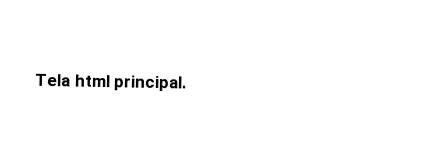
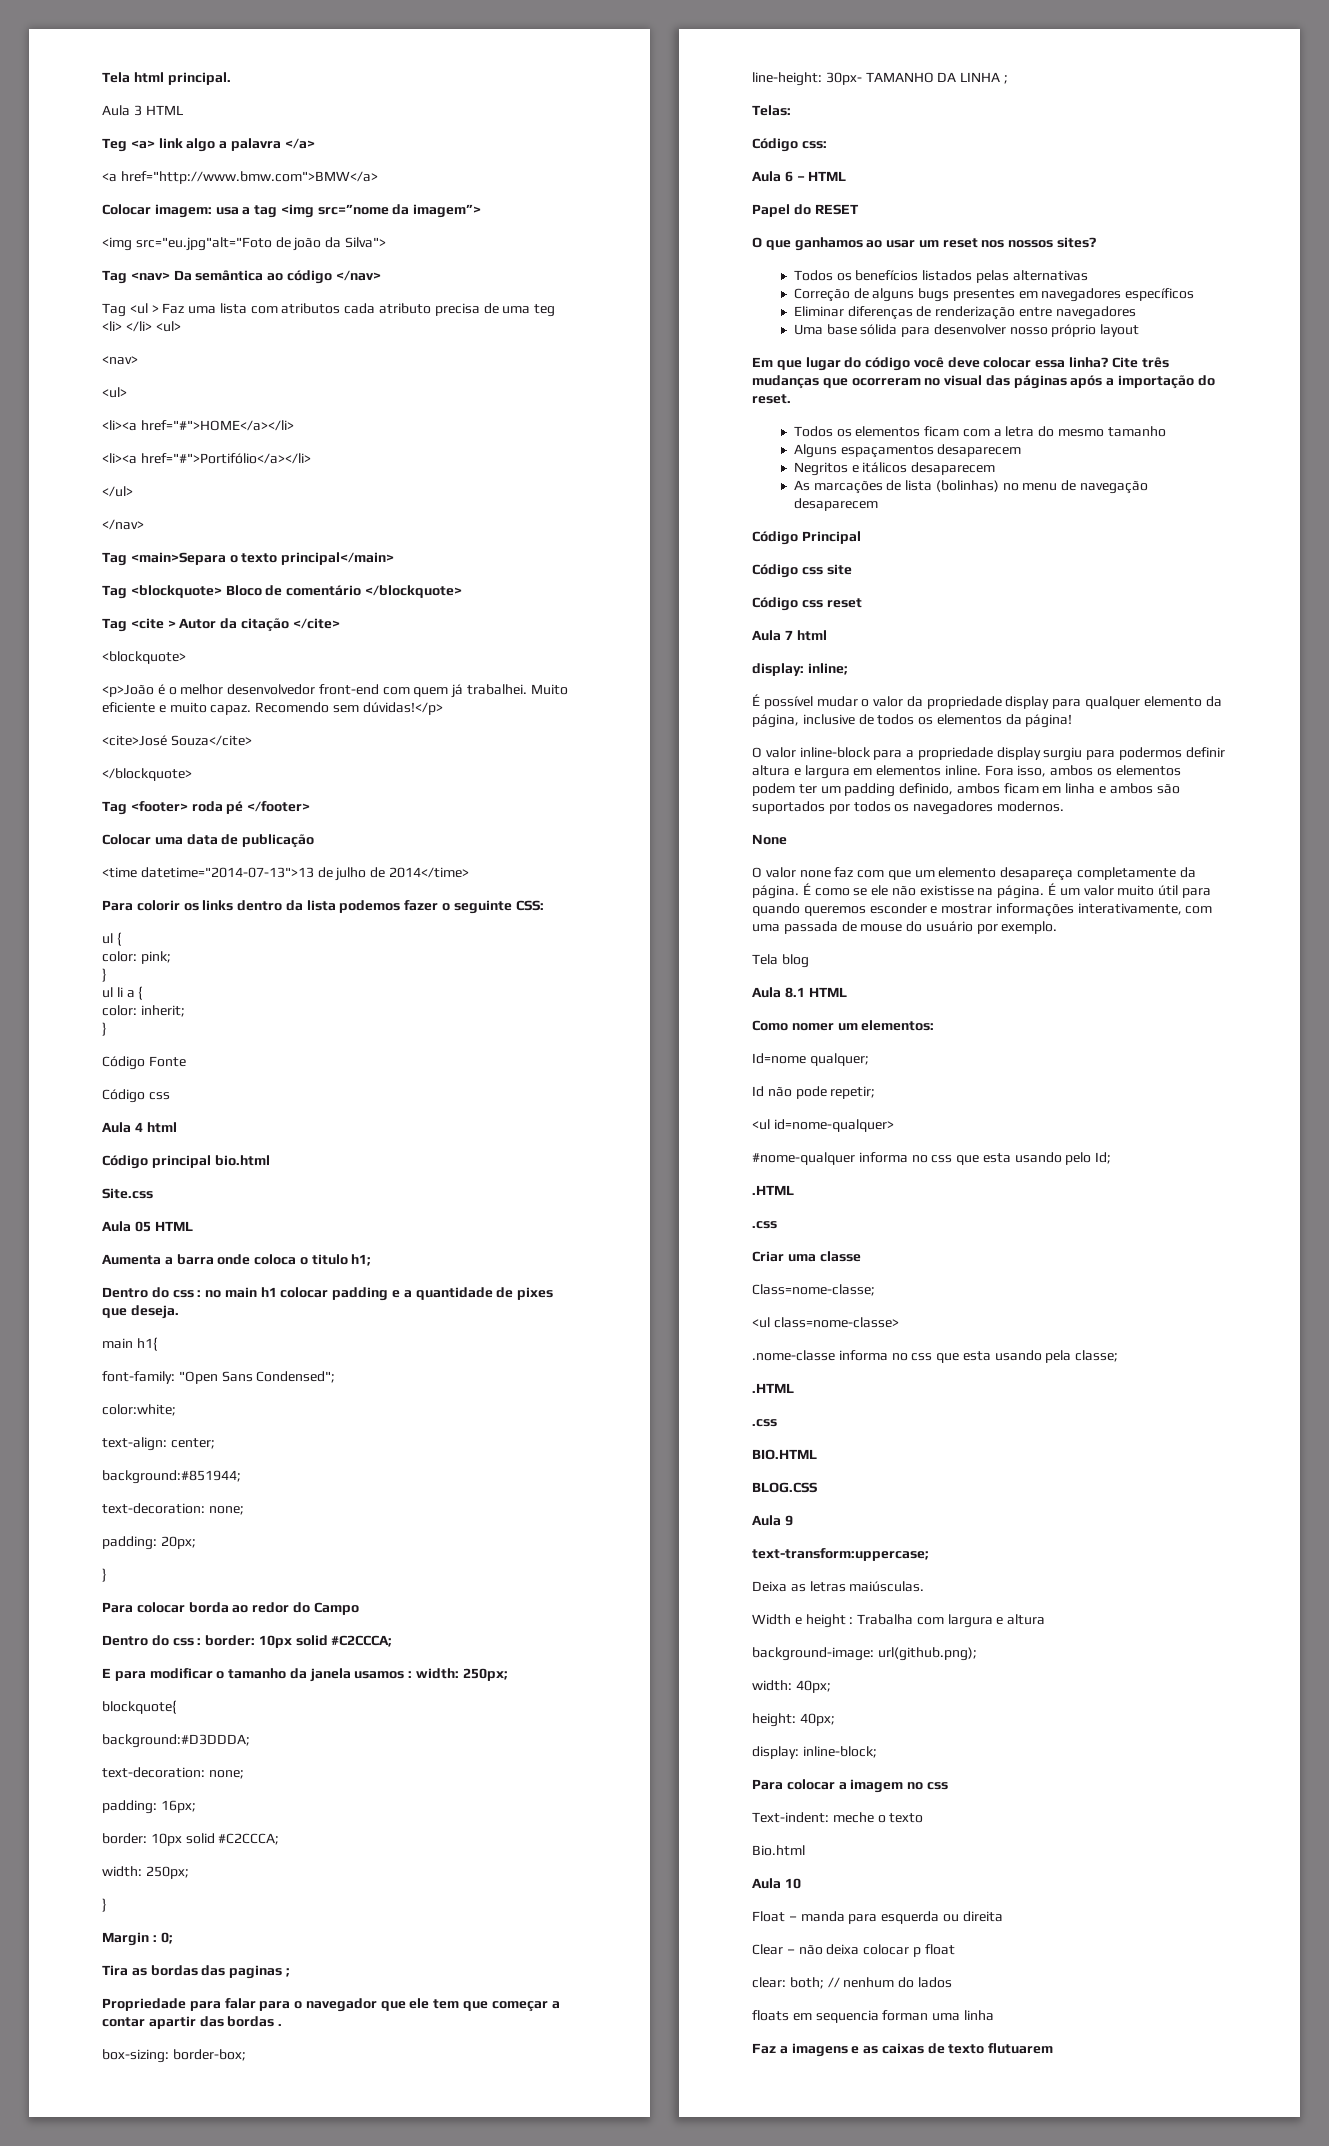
(189, 83) none -> [102,105,183,116] [102,138,315,152] [102,171,378,184] [102,204,482,218] [102,237,386,251] [102,270,381,284] [102,303,556,317] [102,321,181,332] [102,356,138,365] [102,387,127,398] [102,420,294,431] [102,453,311,464] [102,486,133,497] [102,519,144,530] [102,552,395,566] [102,585,462,599] [102,618,340,632] [102,651,186,664] [102,684,568,698] [102,702,443,715] [102,735,252,746] [102,768,192,781] [102,801,311,815] [102,834,315,848] [102,867,469,881] [102,900,544,914] [102,932,122,946] [102,951,171,964] [102,968,107,982] [102,986,144,1000] [102,1005,185,1017] [102,1022,107,1036] [102,1056,186,1070] [102,1089,170,1103] [102,1122,177,1133] [102,1155,270,1169] [102,1188,153,1199] [102,1221,193,1232] [102,1254,372,1266] [102,1287,554,1301] [102,1305,179,1319] [102,1337,158,1351] [102,1371,336,1384] [102,1404,176,1416] [102,1437,215,1451] [102,1470,241,1484] [102,1503,244,1515] [102,1536,196,1550] [102,1568,107,1582] [102,1602,359,1615] [102,1635,393,1648] [102,1668,508,1682] [102,1700,177,1714] [102,1734,250,1748] [102,1767,244,1779] [102,1800,196,1814] [102,1833,280,1846] [102,1866,189,1879] [102,1898,107,1912] [102,1932,173,1946] [102,1965,290,1979] [102,1998,560,2012] [102,2016,283,2029] [102,2049,246,2063] [752,72,1008,86] [752,105,791,116] [752,138,827,152] [752,171,847,182] [752,204,859,217] [752,237,1097,251] [793,270,1088,283] [793,288,1195,302] [793,306,1136,320] [793,324,1140,337] [752,357,1169,371] [752,375,1215,389] [752,394,791,404] [793,426,1166,437] [793,444,1022,458] [793,462,996,476] [793,480,1148,494] [793,498,878,511] [752,531,861,545] [752,564,852,578] [752,597,862,611] [752,630,827,641] [752,663,848,676] [752,694,1222,709] [752,714,1073,728] [752,747,1225,761] [752,765,1181,779] [752,783,1180,797] [752,801,1064,815] [752,834,787,845] [752,867,1196,881] [752,883,1211,899] [752,903,1213,917] [752,921,1058,934] [752,954,809,968] [752,987,847,998] [752,1020,935,1031] [752,1053,869,1066] [752,1086,876,1099] [752,1119,894,1132] [752,1152,1112,1165] [752,1185,794,1195] [752,1221,777,1229] [752,1251,861,1262] [752,1284,875,1296] [752,1317,899,1328] [752,1350,1119,1363] [752,1383,794,1393] [752,1419,777,1427] [752,1449,817,1460] [752,1482,817,1493] [752,1515,793,1526] [752,1548,929,1561] [752,1581,925,1592] [752,1614,1046,1628] [752,1647,977,1661] [752,1680,831,1693] [752,1713,835,1727] [752,1746,877,1759] [752,1779,948,1793] [752,1812,924,1823] [752,1845,805,1856] [752,1878,801,1889] [752,1911,1003,1924] [752,1944,955,1957] [752,1977,952,1989] [752,2010,994,2023] [752,2043,1054,2057] // Aula 3 HTML // Teg <a> link algo a palavra </a> // <a href="http://www.bmw.com">BMW</a> // Colocar imagem: usa a tag <img src=”nome da imagem”> // <img src="eu.jpg"alt="Foto de joão da Silva"> // Tag <nav> Da semântica ao código </nav> // Tag <ul > Faz uma lista com atributos cada atributo precisa de uma teg <li> </li> <ul> // <nav> // <ul> // <li><a href="#">HOME</a></li> // <li><a href="#">Portifólio</a></li> // </ul> // </nav> // Tag <main>Separa o texto principal</main> // Tag <blockquote> Bloco de comentário </blockquote> // Tag <cite > Autor da citação </cite> // <blockquote> // <p>João é o melhor desenvolvedor front-end com quem já trabalhei. Muito eficiente e muito capaz. Recomendo sem dúvidas!</p> // <cite>José Souza</cite> // </blockquote> // Tag <footer> roda pé </footer> // Colocar uma data de publicação // <time datetime="2014-07-13">13 de julho de 2014</time> // Para colorir os links dentro da lista podemos fazer o seguinte CSS: // ul { // color: pink; // } // ul li a { // color: inherit; // } // Código Fonte // Código css // Aula 4 html // Código principal bio.html // Site.css // Aula 05 HTML // Aumenta a barra onde coloca o titulo h1; // Dentro do css : no main h1 colocar padding e a quantidade de pixes que deseja. // main h1{ // font-family: "Open Sans Condensed"; // color:white; // text-align: center; // background:#851944; // text-decoration: none; // padding: 20px; // } // Para colocar borda ao redor do Campo // Dentro do css : border: 10px solid #C2CCCA; // E para modificar o tamanho da janela usamos : width: 250px; // blockquote{ // background:#D3DDDA; // text-decoration: none; // padding: 16px; // border: 10px solid #C2CCCA; // width: 250px; // } // Margin : 0; // Tira as bordas das paginas ; // Propriedade para falar para o navegador que ele tem que começar a contar apartir das bordas . // box-sizing: border-box; // line-height: 30px- TAMANHO DA LINHA ; // Telas: // Código css: // Aula 6 – HTML // Papel do RESET // O que ganhamos ao usar um reset nos nossos sites? // Todos os benefícios listados pelas alternativas // Correção de alguns bugs presentes em navegadores específicos // Eliminar diferenças de renderização entre navegadores // Uma base sólida para desenvolver nosso próprio layout // Em que lugar do código você deve colocar essa linha? Cite três mudanças que ocorreram no visual das páginas após a importação do reset. // Todos os elementos ficam com a letra do mesmo tamanho // Alguns espaçamentos desaparecem // Negritos e itálicos desaparecem // As marcações de lista (bolinhas) no menu de navegação desaparecem // Código Principal // Código css site // Código css reset // Aula 7 html // display: inline; // É possível mudar o valor da propriedade display para qualquer elemento da página, inclusive de todos os elementos da página! // O valor inline-block para a propriedade display surgiu para podermos definir altura e largura em elementos inline. Fora isso, ambos os elementos podem ter um padding definido, ambos ficam em linha e ambos são suportados por todos os navegadores modernos. // None // O valor none faz com que um elemento desapareça completamente da página. É como se ele não existisse na página. É um valor muito útil para quando queremos esconder e mostrar informações interativamente, com uma passada de mouse do usuário por exemplo. // Tela blog // Aula 8.1 HTML // Como nomer um elementos: // Id=nome qualquer; // Id não pode repetir; // <ul id=nome-qualquer> // #nome-qualquer informa no css que esta usando pelo Id; // .HTML // .css // Criar uma classe // Class=nome-classe; // <ul class=nome-classe> // .nome-classe informa no css que esta usando pela classe; // .HTML // .css // BIO.HTML // BLOG.CSS // Aula 9 // text-transform:uppercase; // Deixa as letras maiúsculas. // Width e height : Trabalha com largura e altura // background-image: url(github.png); // width: 40px; // height: 40px; // display: inline-block; // Para colocar a imagem no css // Text-indent: meche o texto // Bio.html // Aula 10 // Float – manda para esquerda ou direita // Clear – não deixa colocar p float // clear: both; // nenhum do lados // floats em sequencia forman uma linha // Faz a imagens e as caixas de texto flutuarem

